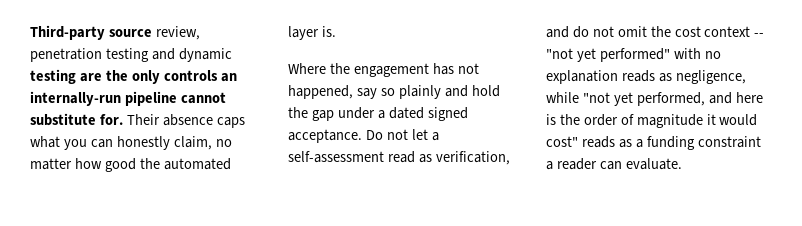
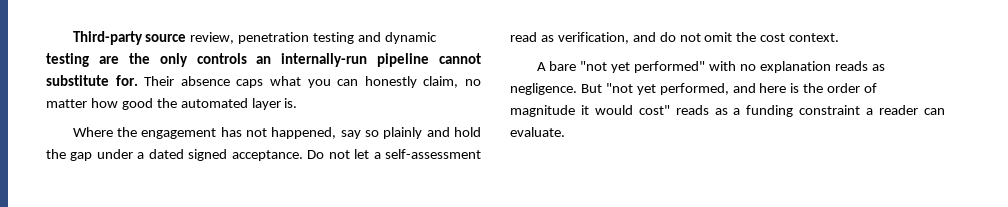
[704,26,765,37] context -- -> [789,33,840,42] [536,61,577,71] context. // A bare
[675,70,746,84] [546,92,579,103] negligence, while -> [510,83,602,95] negligence. But

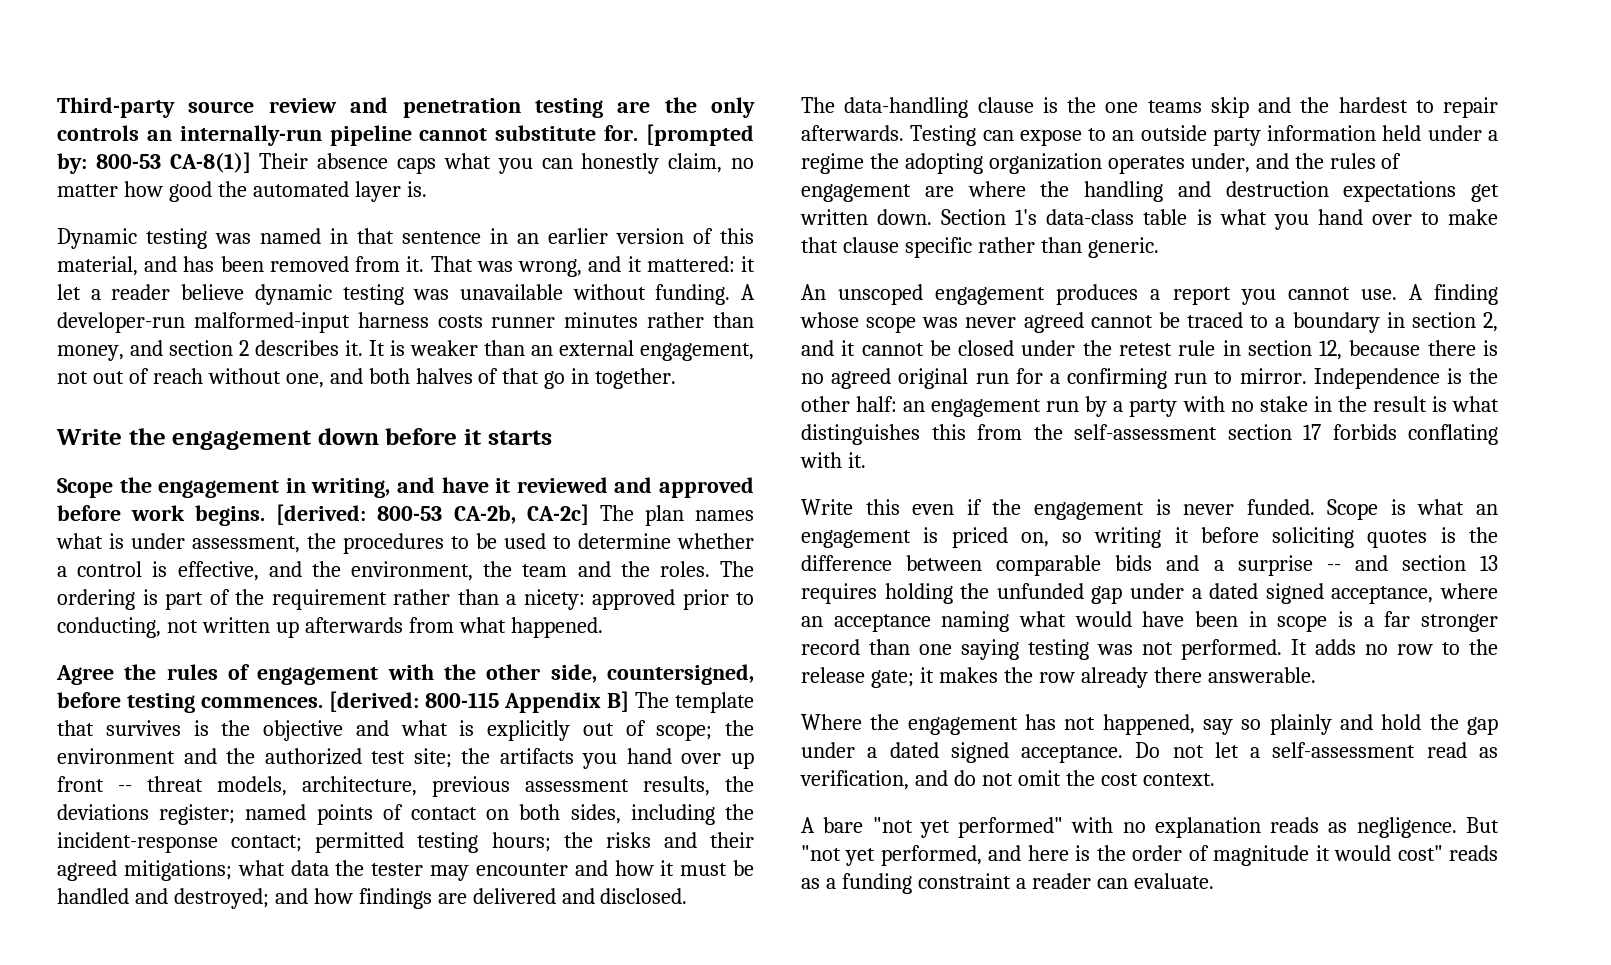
[190,32,438,44] review, penetration testing and dynamic -> [268,97,521,118] review and penetration
(138, 80) none -> [646,124,754,146] [57,152,251,174] [prompted by: 800-53 CA-8(1)]
(298, 103) none -> [57,228,754,249] [57,256,756,277] [57,284,756,305] [57,312,755,333] [57,340,754,361] [57,368,677,389] [56,428,552,450] [57,477,755,498] [57,504,754,526] [56,533,754,554] [57,561,754,581] [57,589,754,610] [57,617,603,638] [56,664,754,685] [57,691,754,713] [57,720,754,741] [57,748,754,769] [57,776,754,797] [57,804,754,825] [57,832,754,853] [57,860,755,881] [57,888,688,909] [801,97,1498,118] [801,125,1498,146] [801,153,1402,174] [801,181,1499,202] [800,209,1498,230] [801,237,1159,258] [801,284,1498,305] [800,312,1498,333] [801,340,1498,360] [801,368,1498,389] [801,396,1500,417] [801,424,1498,445] [800,452,866,468] [801,499,1499,520] [801,527,1498,548] [801,555,1498,576] [801,583,1499,604] [801,611,1498,632] [801,639,1498,660] [801,667,1316,688] // Dynamic testing was named in that sentence in an earlier version of this material, and has been removed from it. That was wrong, and it mattered: it let a reader believe dynamic testing was unavailable without funding. A developer-run malformed-input harness costs runner minutes rather than money, and section 2 describes it. It is weaker than an external engagement, not out of reach without one, and both halves of that go in together. // Write the engagement down before it starts // Scope the engagement in writing, and have it reviewed and approved before work begins. [derived: 800-53 CA-2b, CA-2c] The plan names what is under assessment, the procedures to be used to determine whether a control is effective, and the environment, the team and the roles. The ordering is part of the requirement rather than a nicety: approved prior to conducting, not written up afterwards from what happened. // Agree the rules of engagement with the other side, countersigned, before testing commences. [derived: 800-115 Appendix B] The template that survives is the objective and what is explicitly out of scope; the environment and the authorized test site; the artifacts you hand over up front -- threat models, architecture, previous assessment results, the deviations register; named points of contact on both sides, including the incident-response contact; permitted testing hours; the risks and their agreed mitigations; what data the tester may encounter and how it must be handled and destroyed; and how findings are delivered and disclosed. // The data-handling clause is the one teams skip and the hardest to repair afterwards. Testing can expose to an outside party information held under a regime the adopting organization operates under, and the rules of engagement are where the handling and destruction expectations get written down. Section 1's data-class table is what you hand over to make that clause specific rather than generic. // An unscoped engagement produces a report you cannot use. A finding whose scope was never agreed cannot be traced to a boundary in section 2, and it cannot be closed under the retest rule in section 12, because there is no agreed original run for a confirming run to mirror. Independence is the other half: an engagement run by a party with no stake in the result is what distinguishes this from the self-assessment section 17 forbids conflating with it. // Write this even if the engagement is never funded. Scope is what an engagement is priced on, so writing it before soliciting quotes is the difference between comparable bids and a surprise -- and section 13 requires holding the unfunded gap under a dated signed acceptance, where an acceptance naming what would have been in scope is a far stronger record than one saying testing was not performed. It adds no row to the release gate; it makes the row already there answerable.

